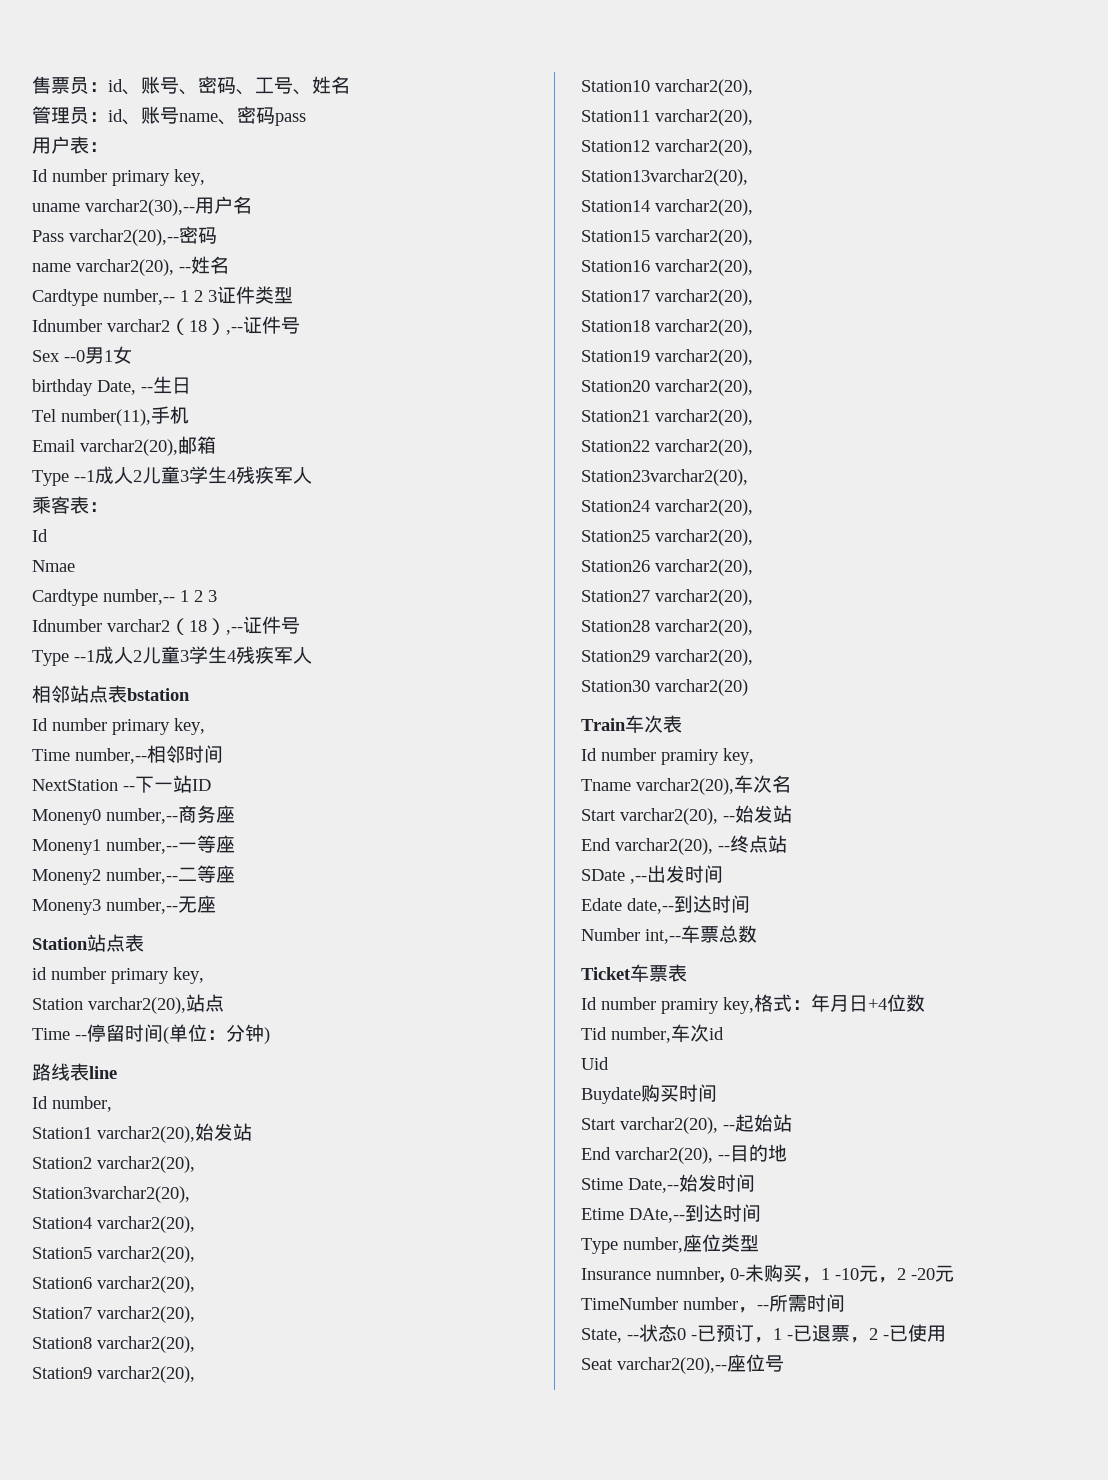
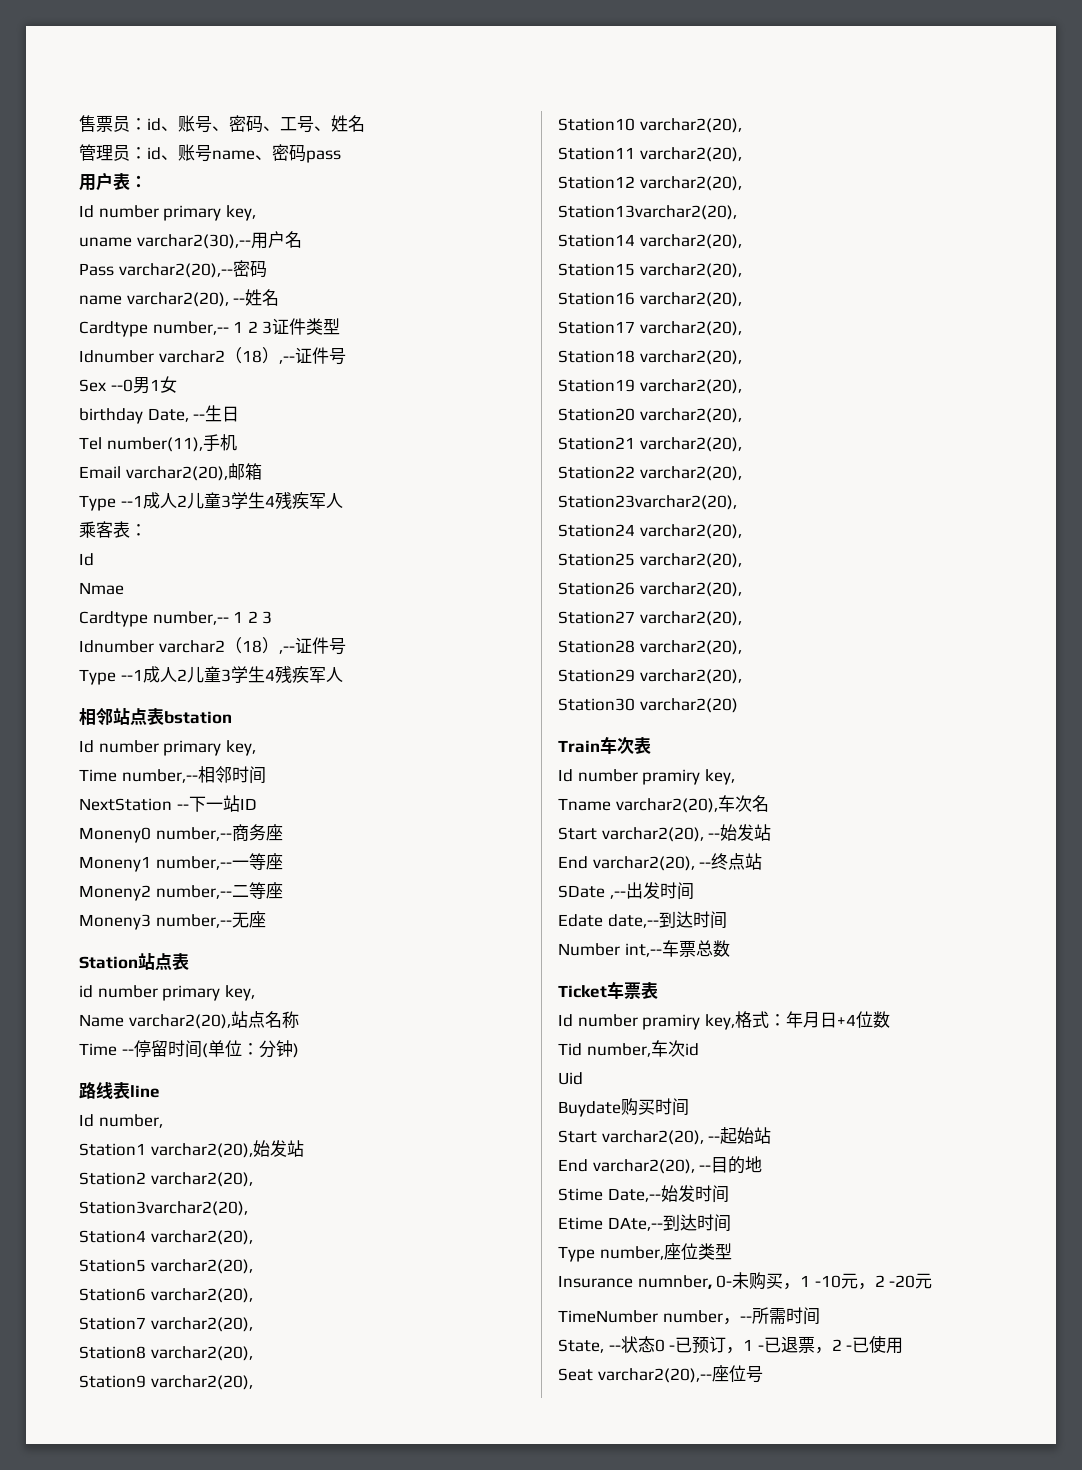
[32,998,83,1010] Station -> [79,1014,124,1027] Name
(224, 1003) none -> [264,1011,299,1028] 名称

